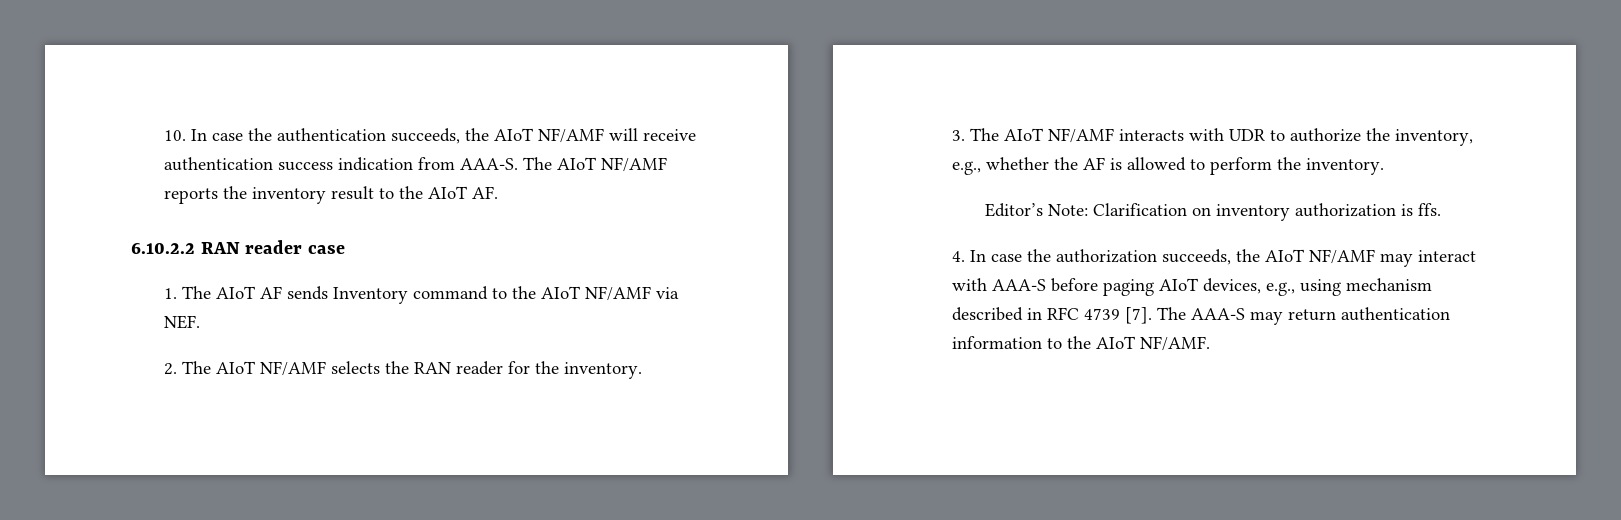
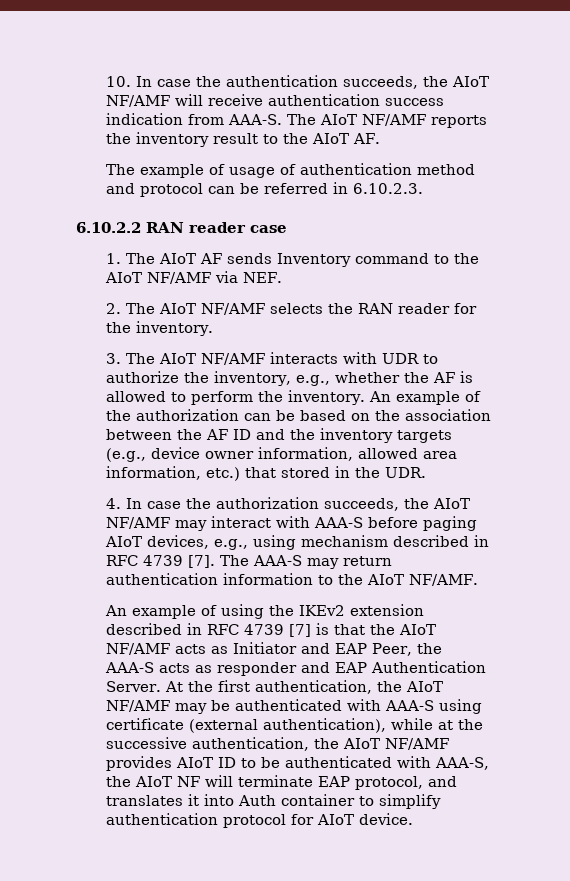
(499, 192) none -> [105,163,475,178] [105,182,423,197] // The example of usage of authentication method and protocol can be referred in 6.10.2.3.
[985,203,1442,221] // Editor’s Note: Clarification on inventory authorization is ffs. -> [368,391,481,405] [105,409,491,421] [105,428,452,443] [105,447,457,462] [105,466,426,481] An example of the authorization can be based on the association between the AF ID and the inventory targets (e.g., device owner information, allowed area information, etc.) that stored in the UDR.
(1211, 343) none -> [104,604,424,619] [105,623,436,637] [105,642,442,656] [104,661,486,676] [105,680,443,694] [105,699,482,714] [105,718,483,733] [105,737,449,751] [105,756,489,771] [105,775,457,790] [105,794,441,809] [105,813,413,828] // An example of using the IKEv2 extension described in RFC 4739 [7] is that the AIoT NF/AMF acts as Initiator and EAP Peer, the AAA-S acts as responder and EAP Authentication Server. At the first authentication, the AIoT NF/AMF may be authenticated with AAA-S using certificate (external authentication), while at the successive authentication, the AIoT NF/AMF provides AIoT ID to be authenticated with AAA-S, the AIoT NF will terminate EAP protocol, and translates it into Auth container to simplify authentication protocol for AIoT device.

